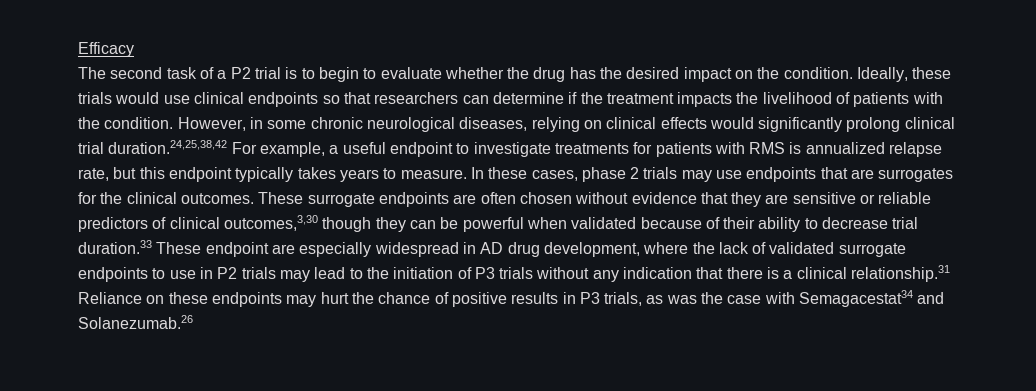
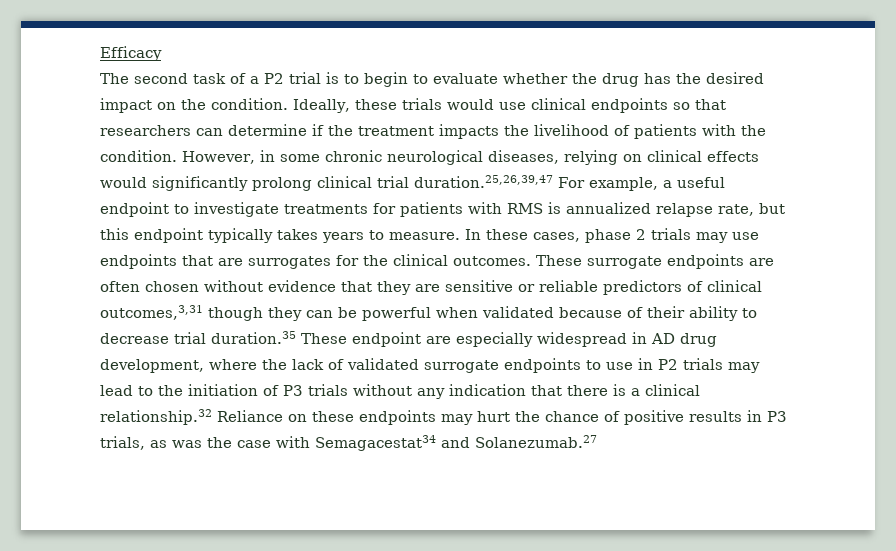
[108,140,228,154] duration.24,25,38,42 -> [414,175,553,188] duration.25,26,39,47
[223,215,318,231] outcomes,3,30 -> [100,305,203,320] outcomes,3,31
[78,240,152,254] duration.33 -> [211,331,296,344] duration.35
[851,265,951,282] relationship.31 -> [100,409,212,425] relationship.32
[78,315,193,329] Solanezumab.26 -> [475,435,597,448] Solanezumab.27

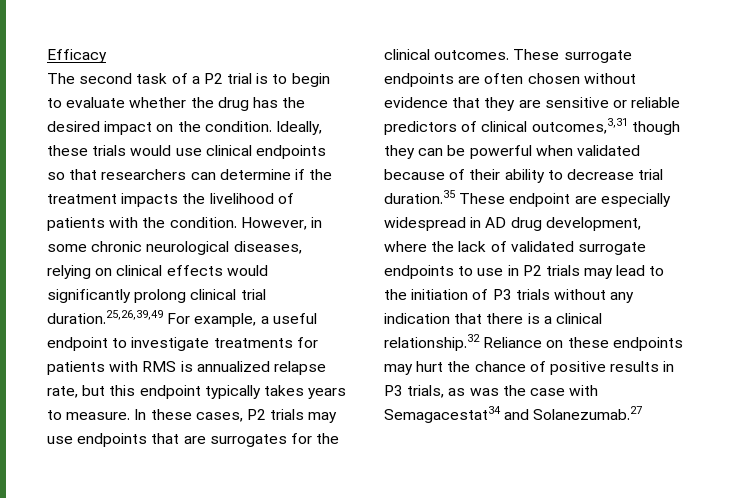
[414,175,553,188] duration.25,26,39,47 -> [47,310,163,324] duration.25,26,39,49
[585,229,646,243] phase 2 -> [246,409,266,420] P2

